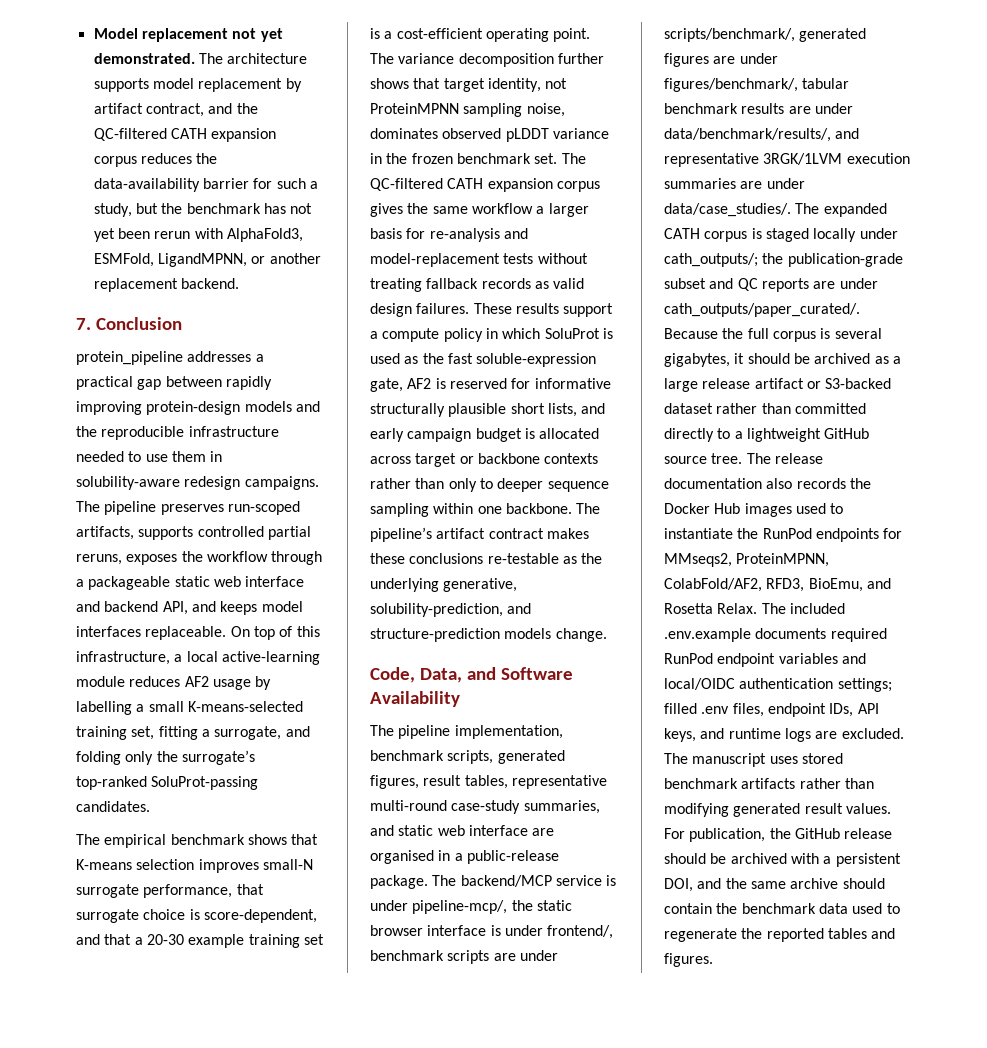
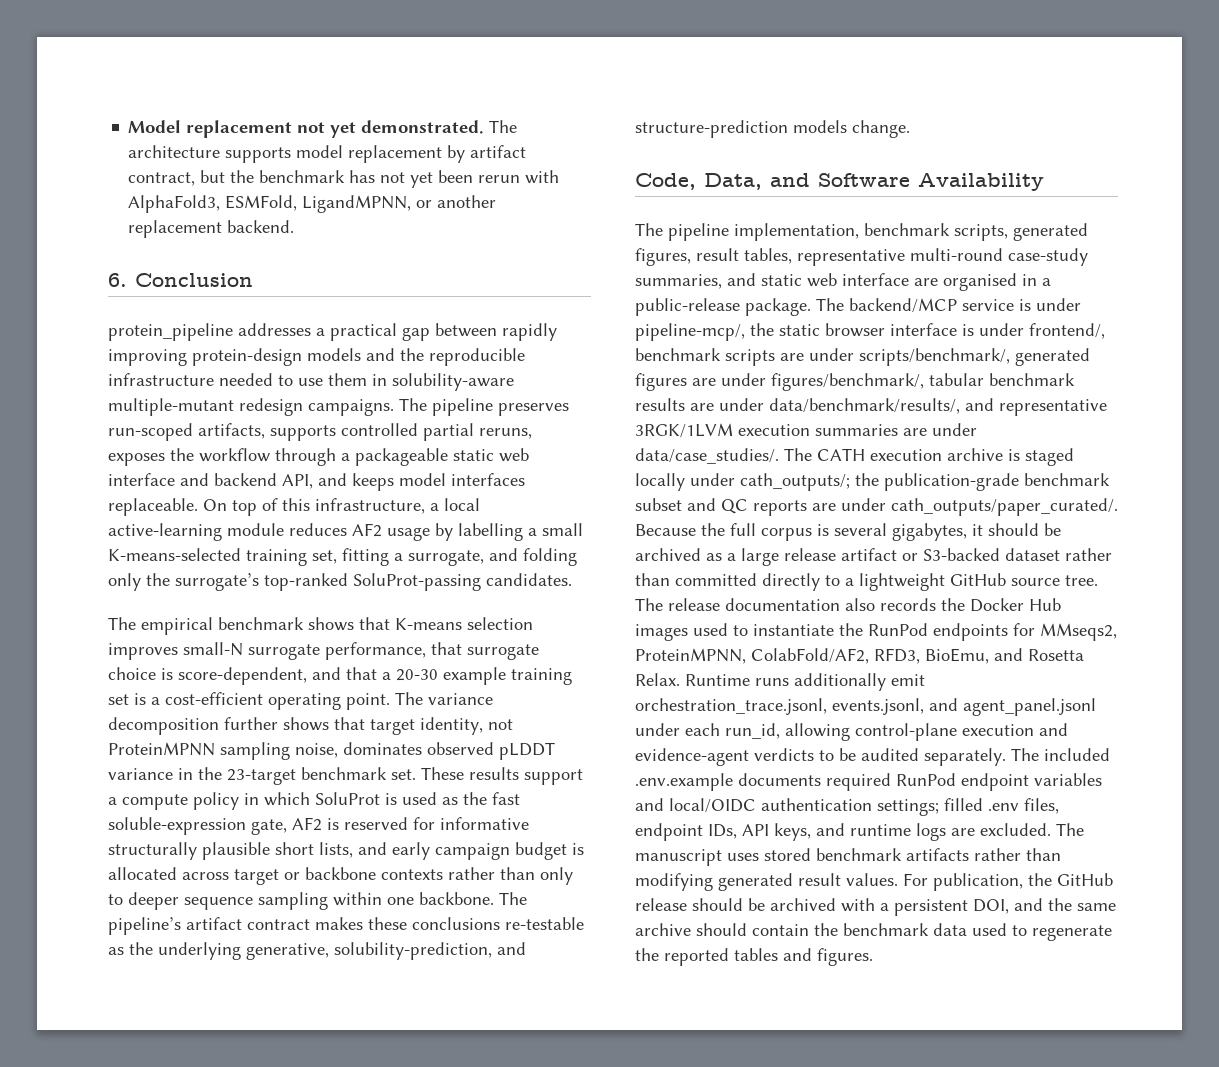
[208,103,258,114] [93,128,277,142] [93,153,218,167] [93,178,318,192] [93,203,132,217] and the QC-filtered CATH expansion corpus reduces the data-availability barrier for such a study, -> (196, 179) none
[76,318,91,330] 7. -> [108,273,127,287] 6.
(180, 483) none -> [108,398,234,416] multiple-mutant
[411,153,453,164] frozen -> [227,769,296,785] 23-target
[561,153,586,164] [370,178,600,192] [370,203,589,217] [370,228,528,242] [370,253,588,267] [370,278,585,292] [370,303,470,317] The QC-filtered CATH expansion corpus gives the same workflow a larger basis for re-analysis and model-replacement tests without treating fallback records as valid design failures. -> (416, 774) none
[823,203,887,217] [664,228,748,242] expanded CATH corpus -> [817,448,1003,461] CATH execution archive
(903, 260) none -> [1024,473,1110,486] benchmark
(758, 608) none -> [685,673,925,691] [635,698,1096,716] [635,723,1068,741] [635,748,1006,766] Runtime runs additionally emit orchestration_trace.jsonl, events.jsonl, and agent_panel.jsonl under each run_id, allowing control-plane execution and evidence-agent verdicts to be audited separately.

